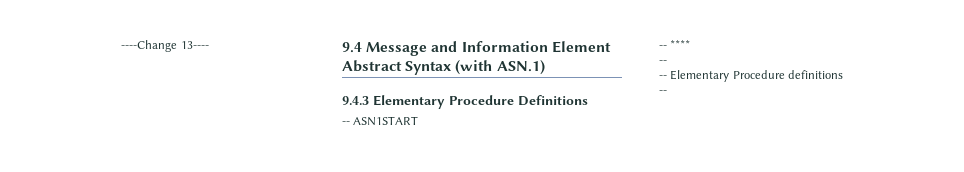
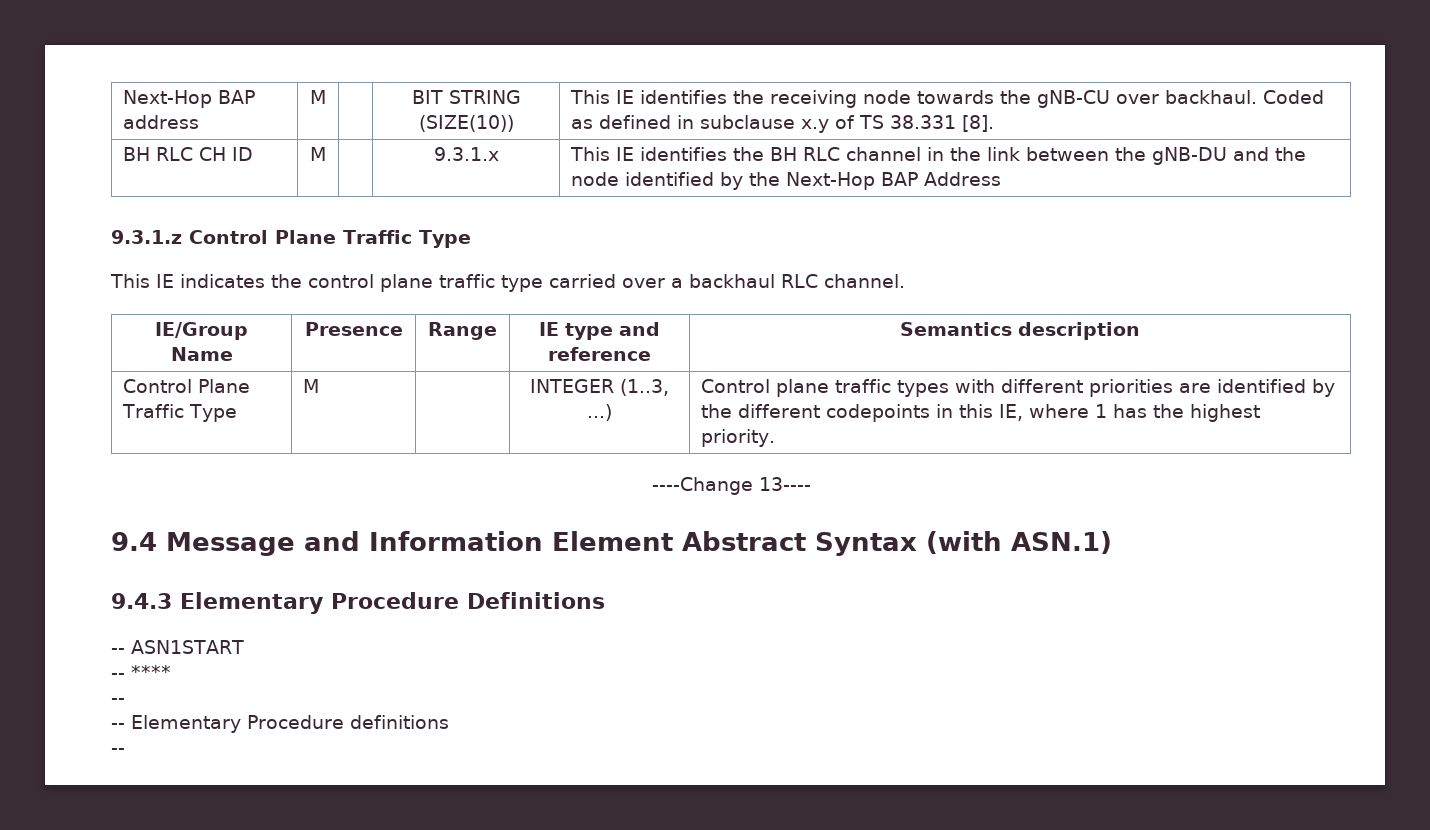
(121, 46) none -> [123,90,256,108] [123,115,200,129] [310,90,326,104] [411,90,521,104] [418,115,514,132] [570,90,1325,108] [571,115,995,133] [123,147,254,161] [310,147,326,161] [433,147,499,161] [570,147,1307,165] [571,172,1002,190] [111,230,471,248] [110,274,905,292] [155,322,248,340] [170,347,233,361] [304,322,403,336] [428,322,497,340] [539,322,660,340] [548,347,651,361] [900,322,1140,340] [123,379,251,393] [122,404,238,422] [303,379,320,393] [530,379,669,396] [587,404,612,421] [701,379,1336,397] [701,404,1261,422] [701,429,776,447] Next-Hop BAP address | M | | BIT STRING (SIZE(10)) | This IE identifies the receiving node towards the gNB-CU over backhaul. Coded as defined in subclause x.y of TS 38.331 [8]. // BH RLC CH ID | M | | 9.3.1.x | This IE identifies the BH RLC channel in the link between the gNB-DU and the node identified by the Next-Hop BAP Address // 9.3.1.z Control Plane Traffic Type // This IE indicates the control plane traffic type carried over a backhaul RLC channel. // IE/Group Name | Presence | Range | IE type and reference | Semantics description // Control Plane Traffic Type | M | | INTEGER (1..3, ...) | Control plane traffic types with different priorities are identified by the different codepoints in this IE, where 1 has the highest priority. //

